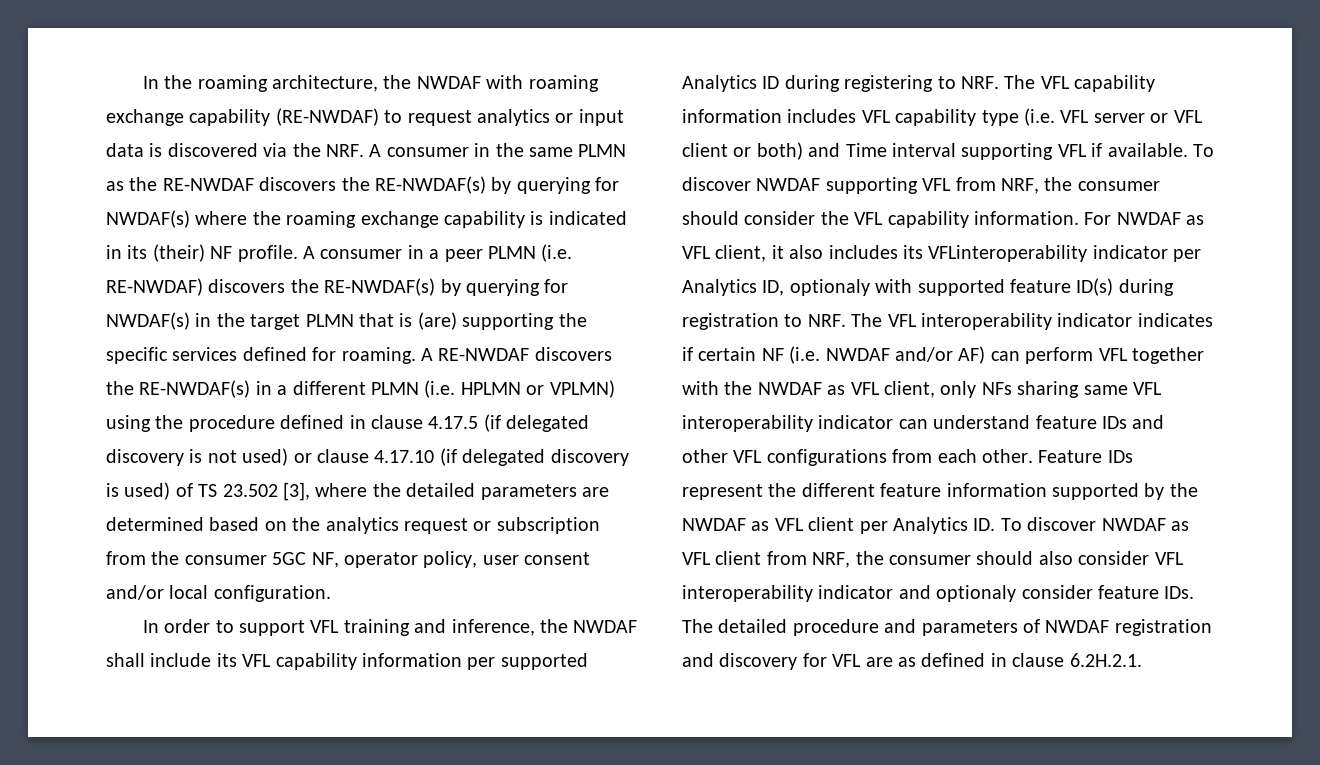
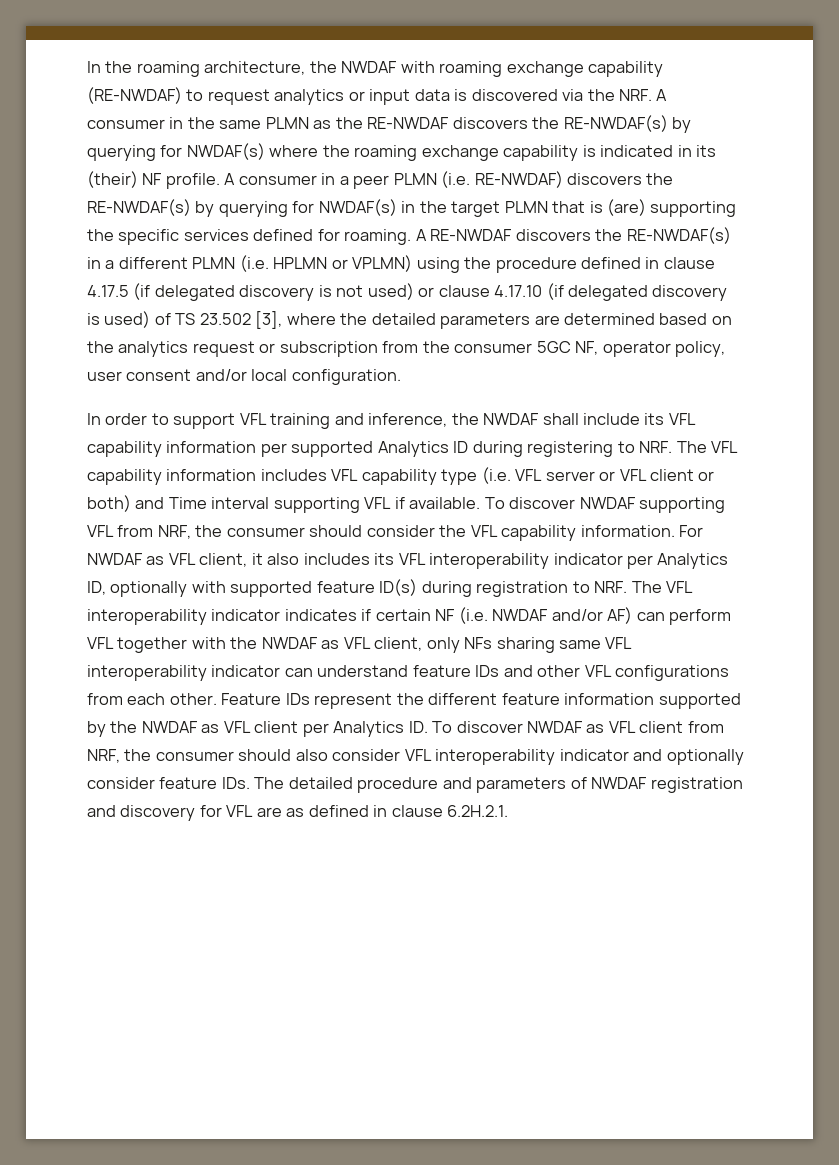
[928,245,1088,262] VFLinteroperability -> [398,553,550,569] VFL interoperability
[789,279,870,296] optionaly -> [110,581,188,597] optionally
[936,585,1017,602] optionaly -> [666,749,744,765] optionally

